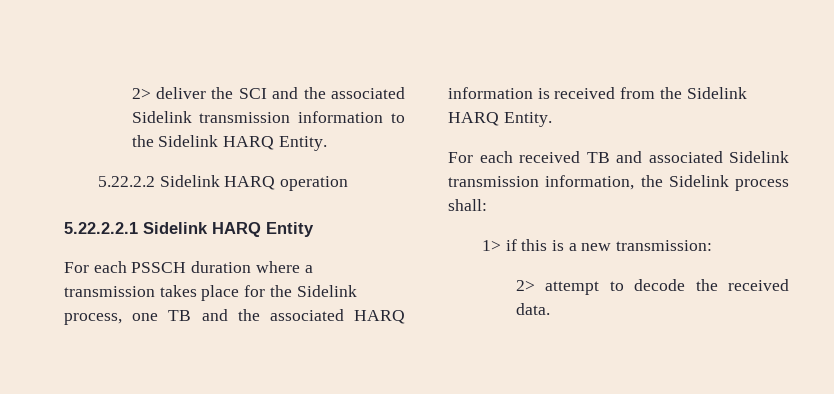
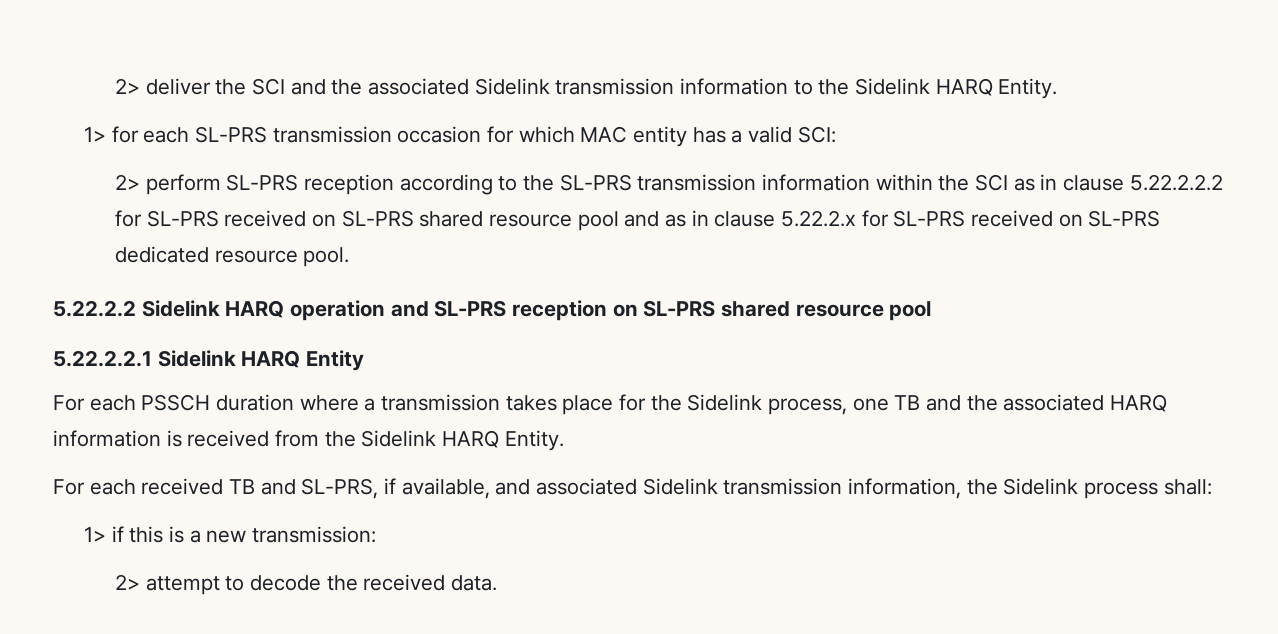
[97,175,348,191] 5.22.2.2 Sidelink HARQ operation -> [83,126,836,147] [114,174,1223,195] [114,210,1161,231] [114,246,350,267] [53,300,932,321] 1> for each SL-PRS transmission occasion for which MAC entity has a valid SCI: // 2> perform SL-PRS reception according to the SL-PRS transmission information within the SCI as in clause 5.22.2.2.2 for SL-PRS received on SL-PRS shared resource pool and as in clause 5.22.2.x for SL-PRS received on SL-PRS dedicated resource pool. // 5.22.2.2 Sidelink HARQ operation and SL-PRS reception on SL-PRS shared resource pool
(642, 157) none -> [301,478,531,499] SL-PRS, if available, and

